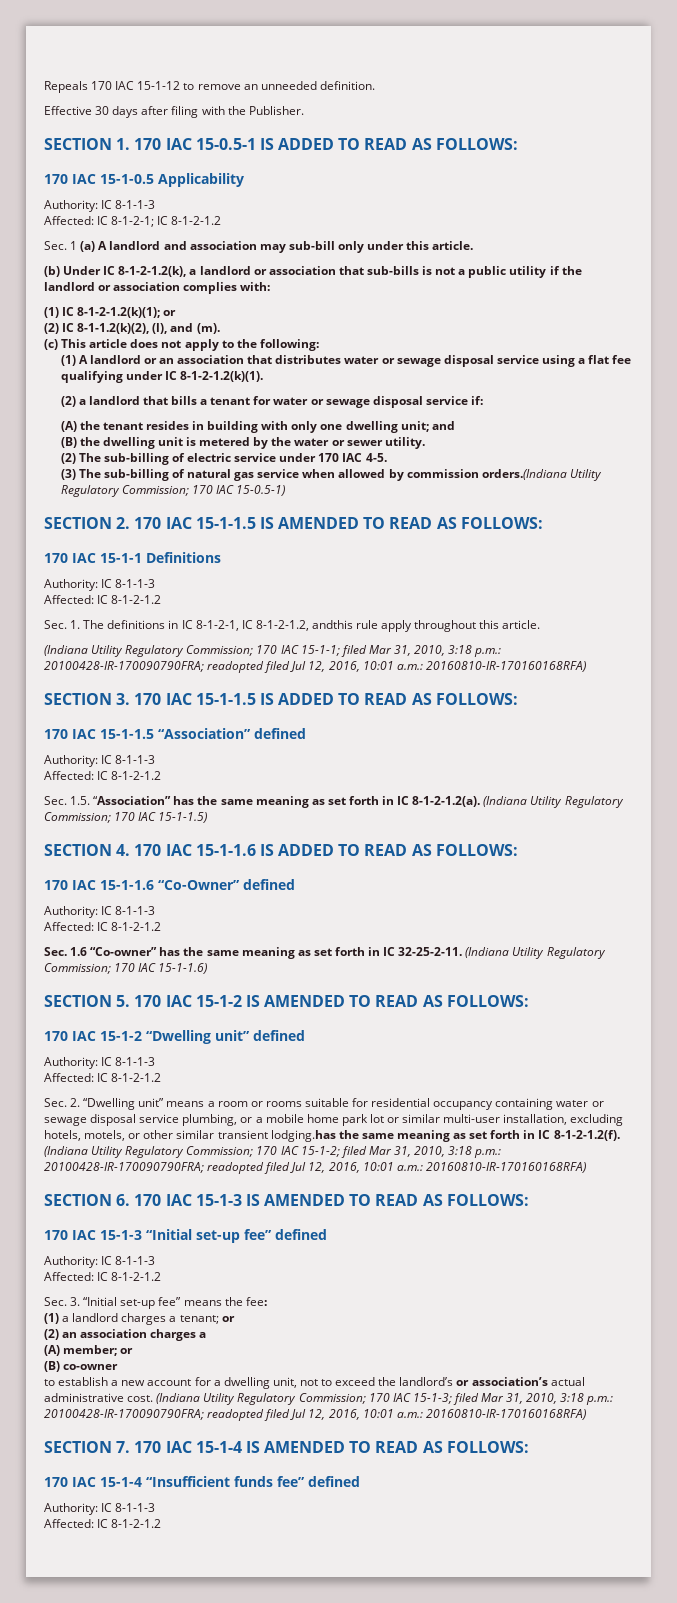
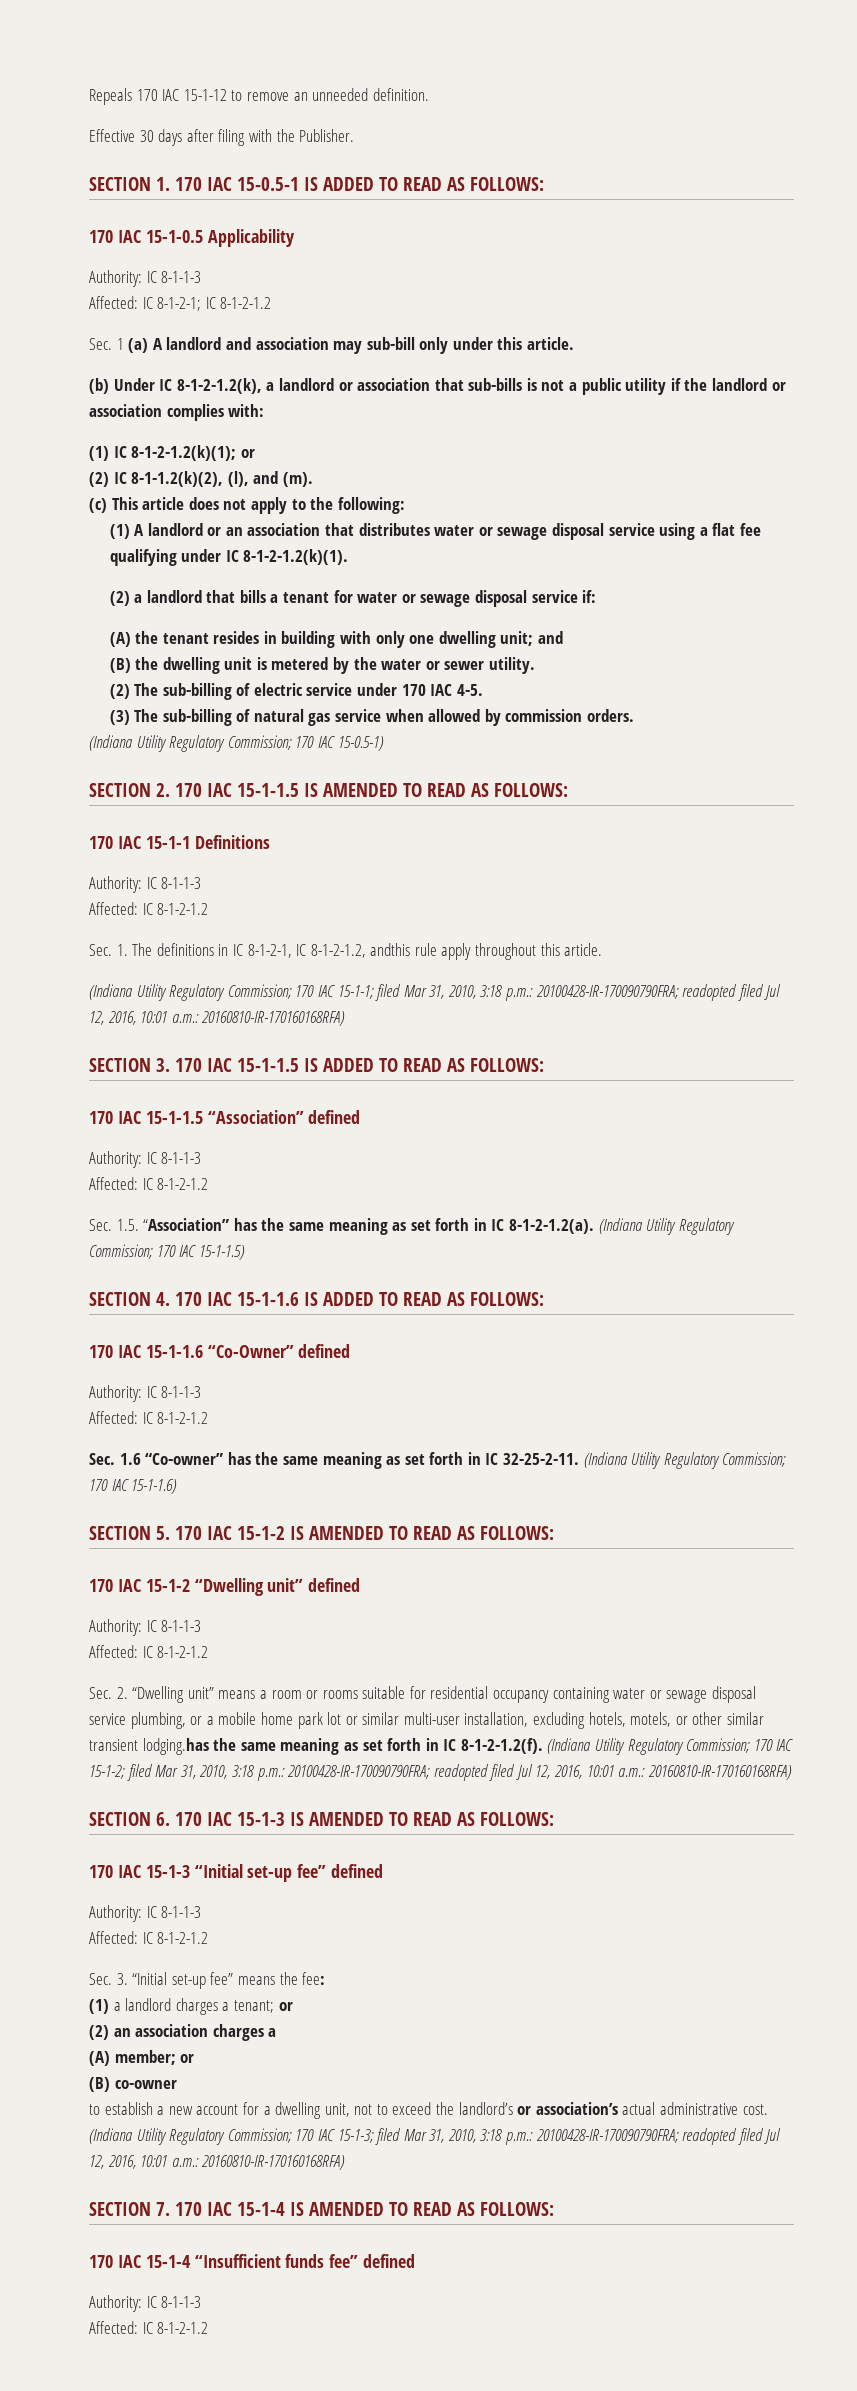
[481,469,567,480] orders.(Indiana -> [586,709,634,722] [89,735,133,751] orders. // (Indiana

